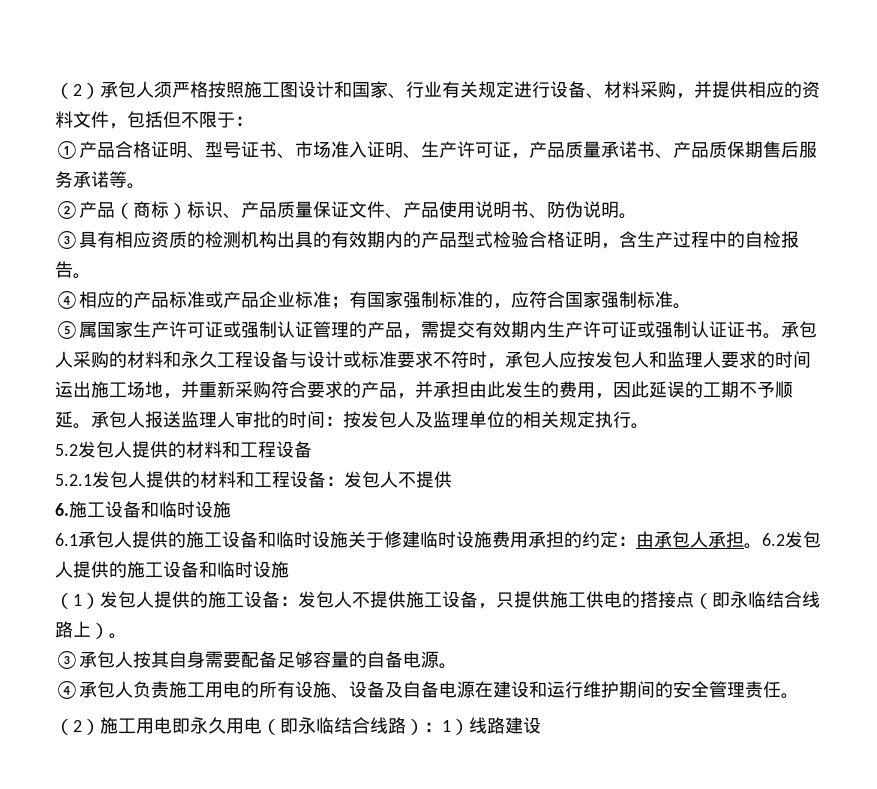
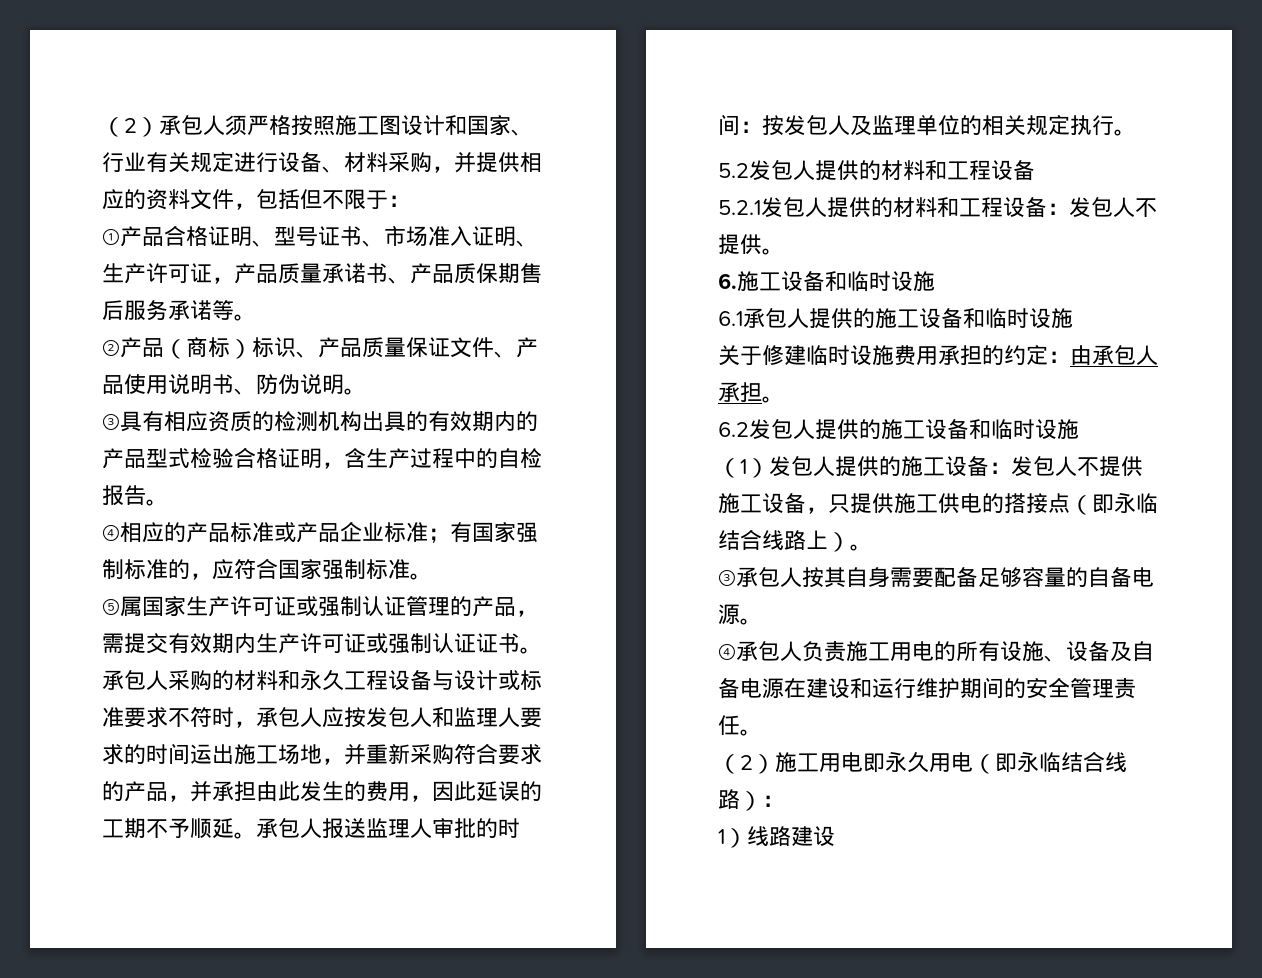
(452, 479) none -> [762,248,784,255] 。
(348, 539) none -> (1073, 318) //
(762, 546) none -> (784, 399) //
(442, 727) none -> (784, 801) //

